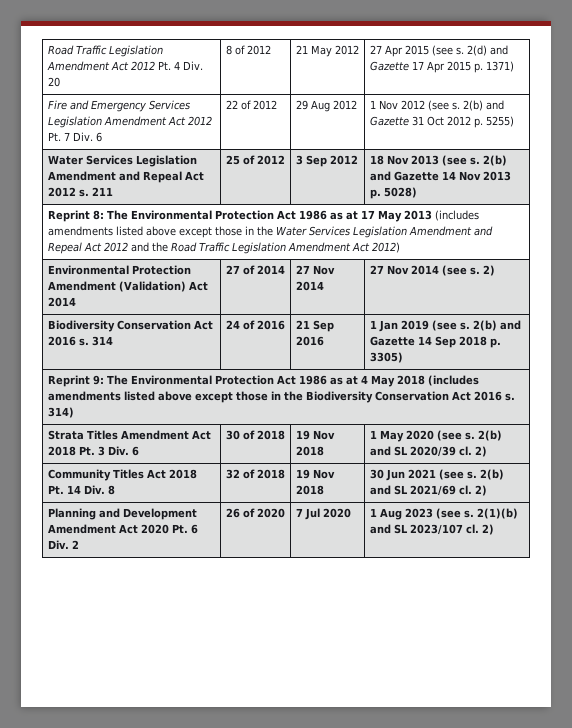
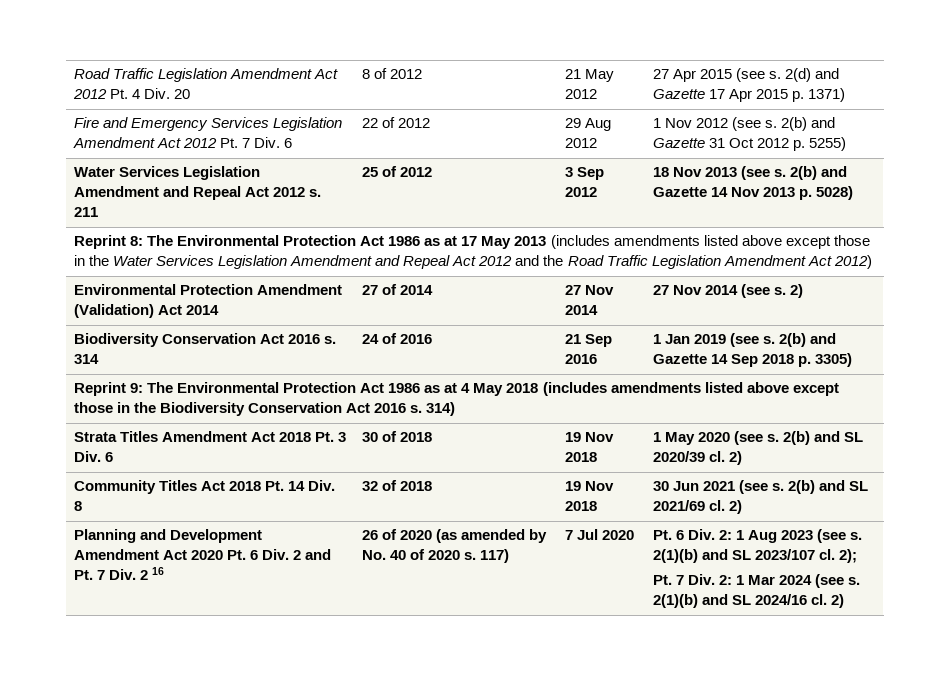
[225,508,285,518] | 26 of 2020 -> [305,549,332,560] [73,567,165,580] [361,529,548,543] [361,549,510,563] and Pt. 7 Div. 2 16 | 26 of 2020 (as amended by No. 40 of 2020 s. 117)
(351, 513) none -> [652,529,733,540] Pt. 6 Div. 2:
(479, 529) none -> [839,549,858,563] [652,574,861,588] [652,594,828,608] 2); // Pt. 7 Div. 2: 1 Mar 2024 (see s. 2(1)(b) and SL 2024/16 cl.

